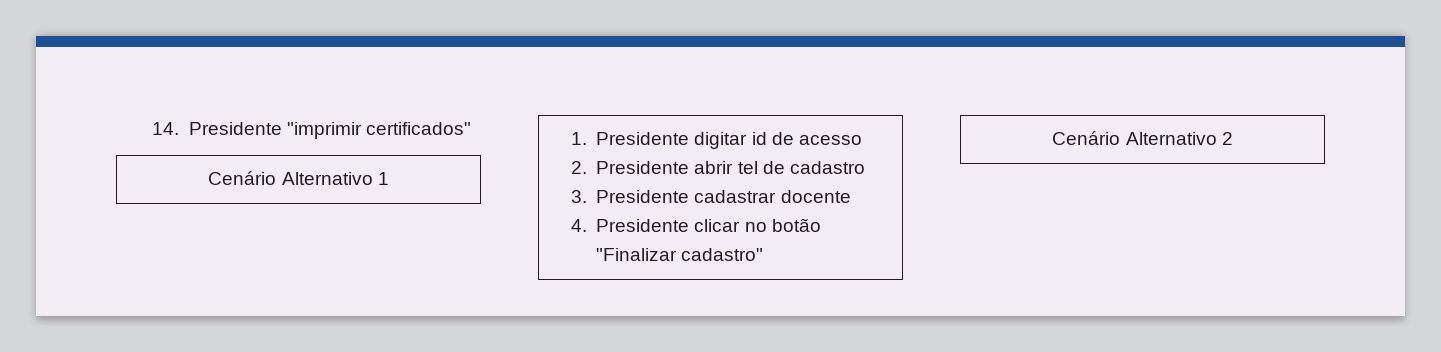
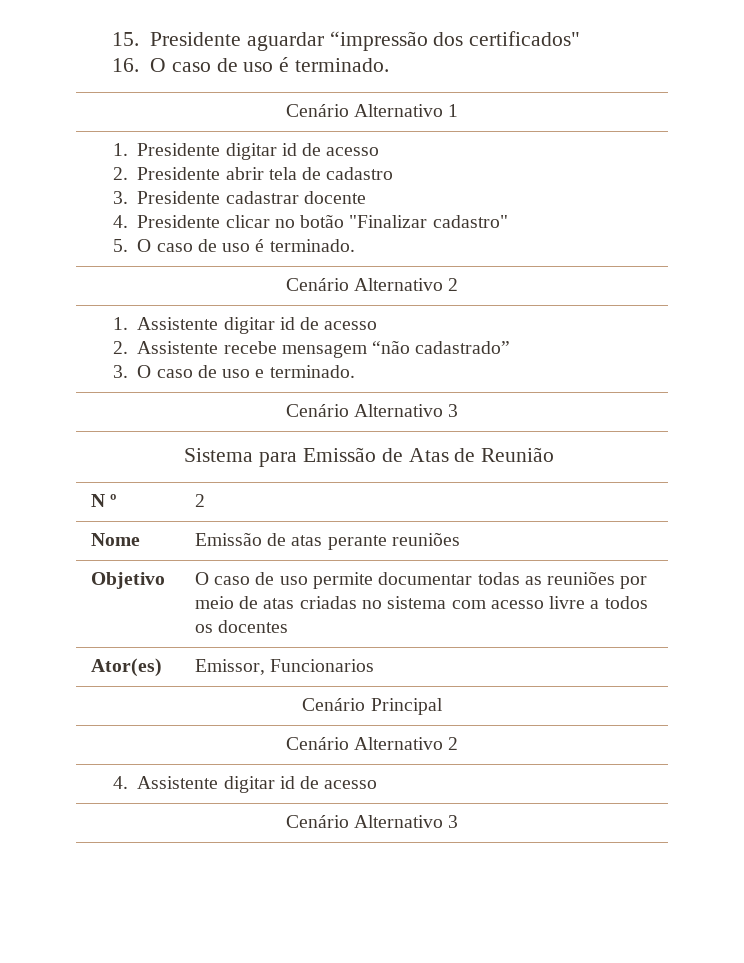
[152,122,472,139] 14. Presidente "imprimir certificados" -> [112,31,581,51] [112,57,389,72] 15. Presidente aguardar “impressão dos certificados" // 16. O caso de uso é terminado.
[737,161,758,174] tel -> [268,167,297,180] tela
[1052,131,1233,145] // Cenário Alternativo 2 -> [112,239,355,252] [285,278,459,291] [112,317,378,334] [112,341,511,358] [112,365,355,378] [285,404,459,417] [184,447,555,467] [90,494,117,507] [194,494,205,507] [90,533,140,546] [194,533,460,550] [90,572,165,589] [194,572,648,589] [194,596,648,609] [194,620,289,633] [90,658,162,677] [194,659,375,675] [302,698,443,715] [285,737,459,750] [112,776,378,793] [285,815,459,828] // 5. O caso de uso é terminado. // Cenário Alternativo 2 // 1. Assistente digitar id de acesso // 2. Assistente recebe mensagem “não cadastrado” // 3. O caso de uso e terminado. // Cenário Alternativo 3 // Sistema para Emissão de Atas de Reunião // N º | 2 // Nome | Emissão de atas perante reuniões // Objetivo | O caso de uso permite documentar todas as reuniões por meio de atas criadas no sistema com acesso livre a todos os docentes // Ator(es) | Emissor, Funcionarios // Cenário Principal // Cenário Alternativo 2 // 4. Assistente digitar id de acesso // Cenário Alternativo 3

